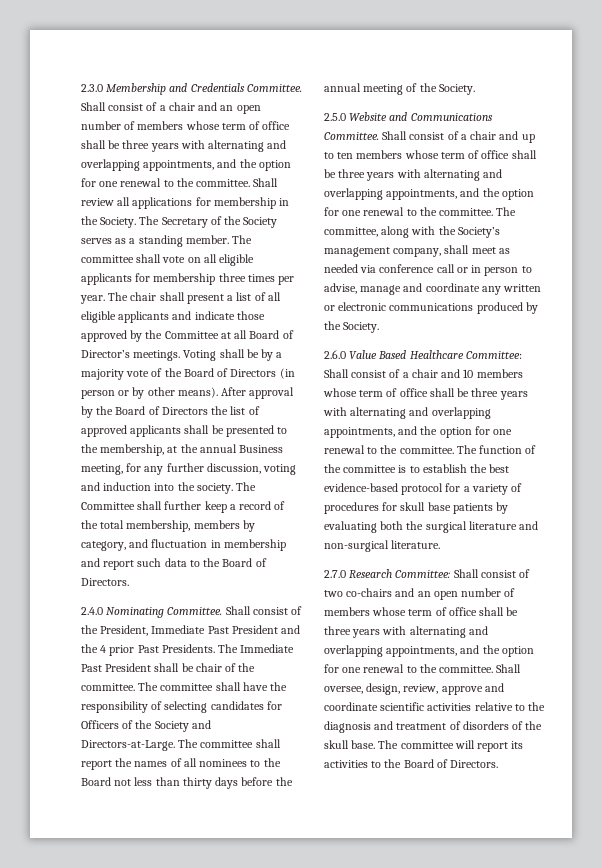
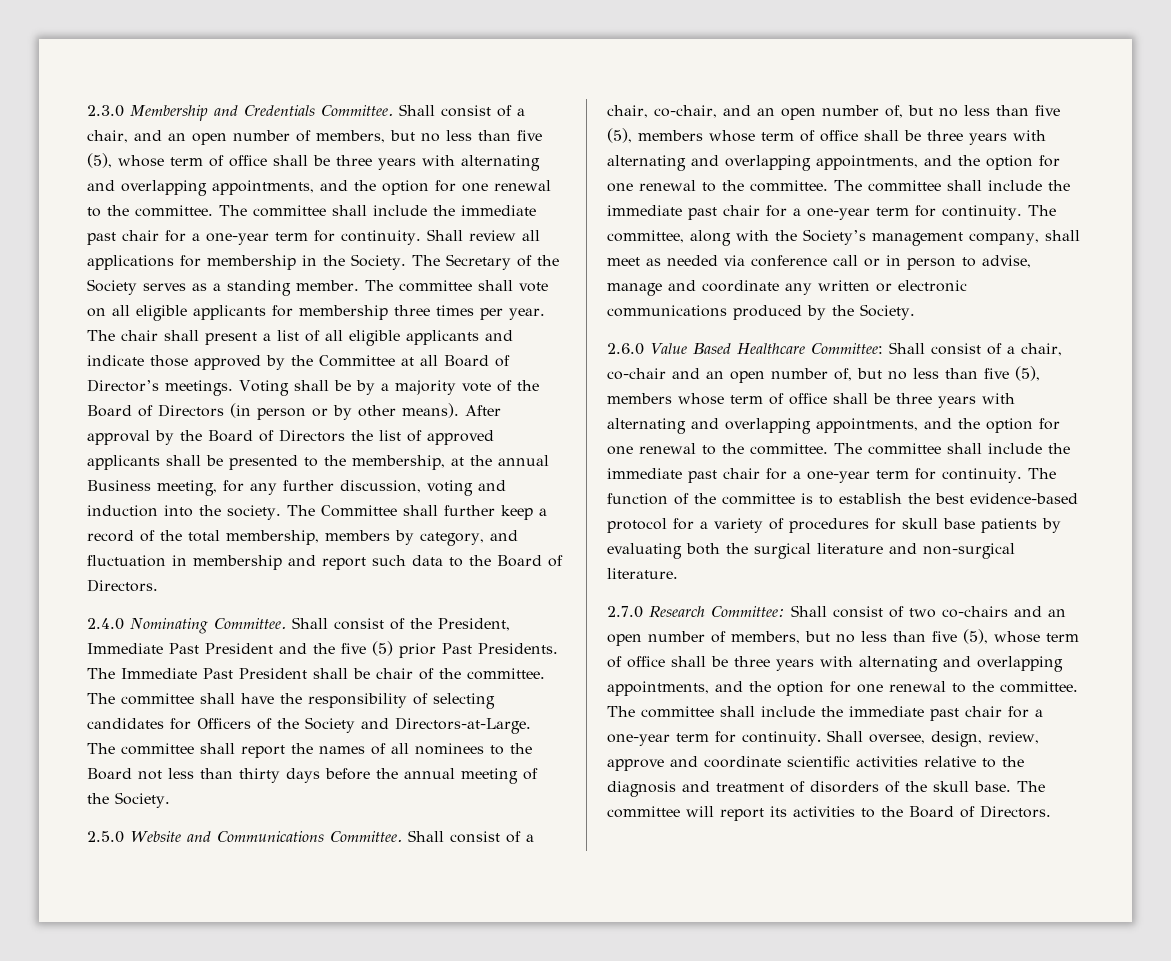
[168,102,261,114] [81,121,184,130] chair and an open number of members -> [87,130,542,145] [87,153,112,168] chair, and an open number of members, but no less than five (5),
(251, 183) none -> [219,205,536,217] [87,230,421,245] The committee shall include the immediate past chair for a one-year term for continuity.
[100,645,107,653] 4 -> [341,641,393,656] five (5)
[470,131,535,143] [324,152,354,159] chair and up to ten -> [607,105,1060,120] [607,128,632,143] chair, co-chair, and an open number of, but no less than five (5),
(517, 211) none -> [868,180,1070,192] [607,205,1056,220] committee shall include the immediate past chair for a one-year term for continuity. The
[411,369,474,378] chair and 10 -> [1020,343,1062,356] [607,366,1040,383] chair, co-chair and an open number of, but no less than five (5),
(477, 449) none -> [868,443,1070,455] [607,468,1056,483] committee shall include the immediate past chair for a one-year term for continuity. The
[324,607,370,616] members -> [731,629,988,644] members, but no less than five (5),
(494, 669) none -> [607,706,1043,721] [607,731,821,746] The committee shall include the immediate past chair for a one-year term for continuity.

